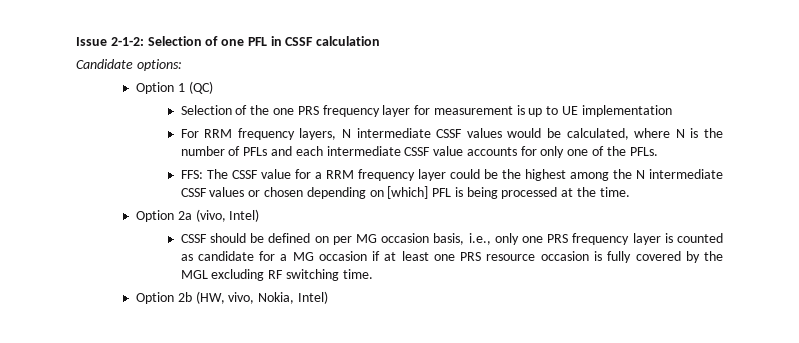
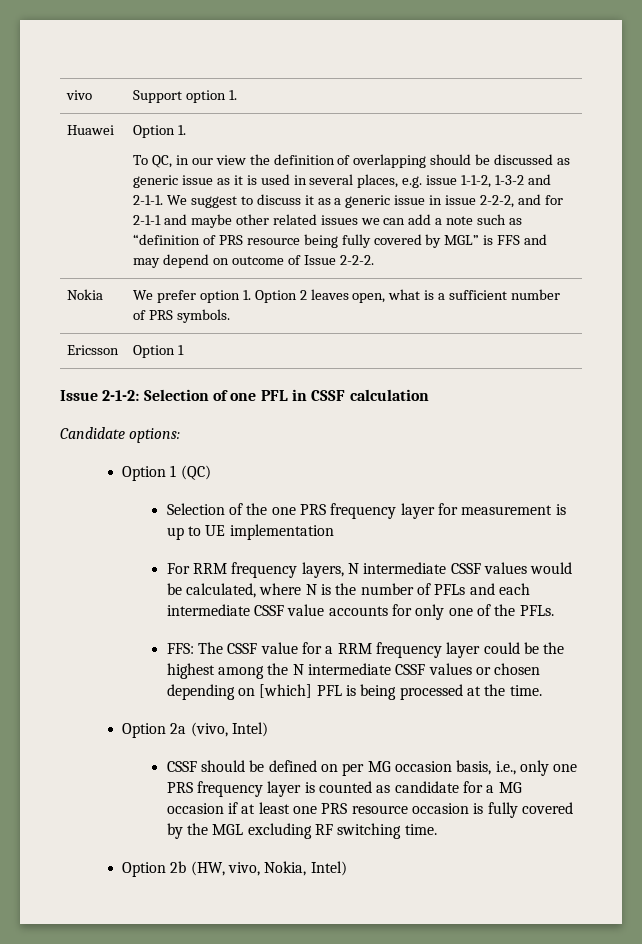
(76, 41) none -> [66,90,93,100] [133,90,237,103] [67,125,115,135] [133,125,186,138] [133,154,571,168] [133,174,551,188] [133,194,563,208] [133,214,523,228] [133,234,548,248] [133,254,374,268] [67,289,104,300] [133,289,561,303] [133,309,230,323] [67,345,120,355] [133,345,184,358] vivo | Support option 1. // Huawei | Option 1. // To QC, in our view the definition of overlapping should be discussed as generic issue as it is used in several places, e.g. issue 1-1-2, 1-3-2 and 2-1-1. We suggest to discuss it as a generic issue in issue 2-2-2, and for 2-1-1 and maybe other related issues we can add a note such as “definition of PRS resource being fully covered by MGL” is FFS and may depend on outcome of Issue 2-2-2. // Nokia | We prefer option 1. Option 2 leaves open, what is a sufficient number of PRS symbols. // Ericsson | Option 1 //

